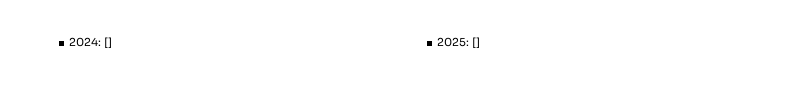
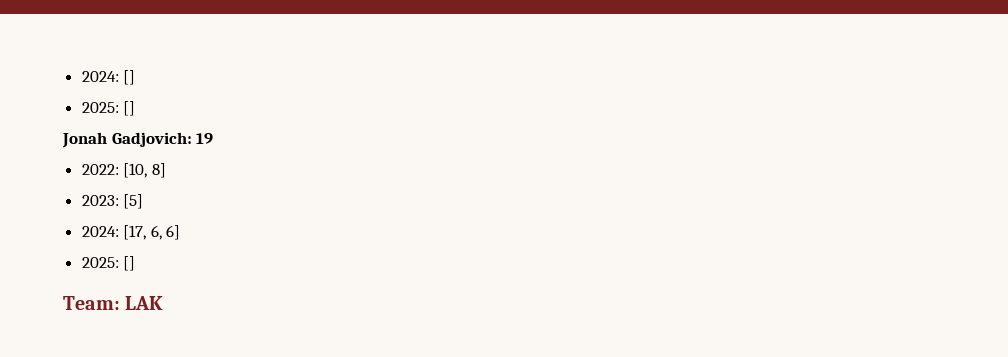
(481, 43) none -> [62,132,214,148] [81,163,166,178] [81,194,144,209] [81,225,181,240] [81,256,136,271] [63,296,164,310] // Jonah Gadjovich: 19 // 2022: [10, 8] // 2023: [5] // 2024: [17, 6, 6] // 2025: [] // Team: LAK

